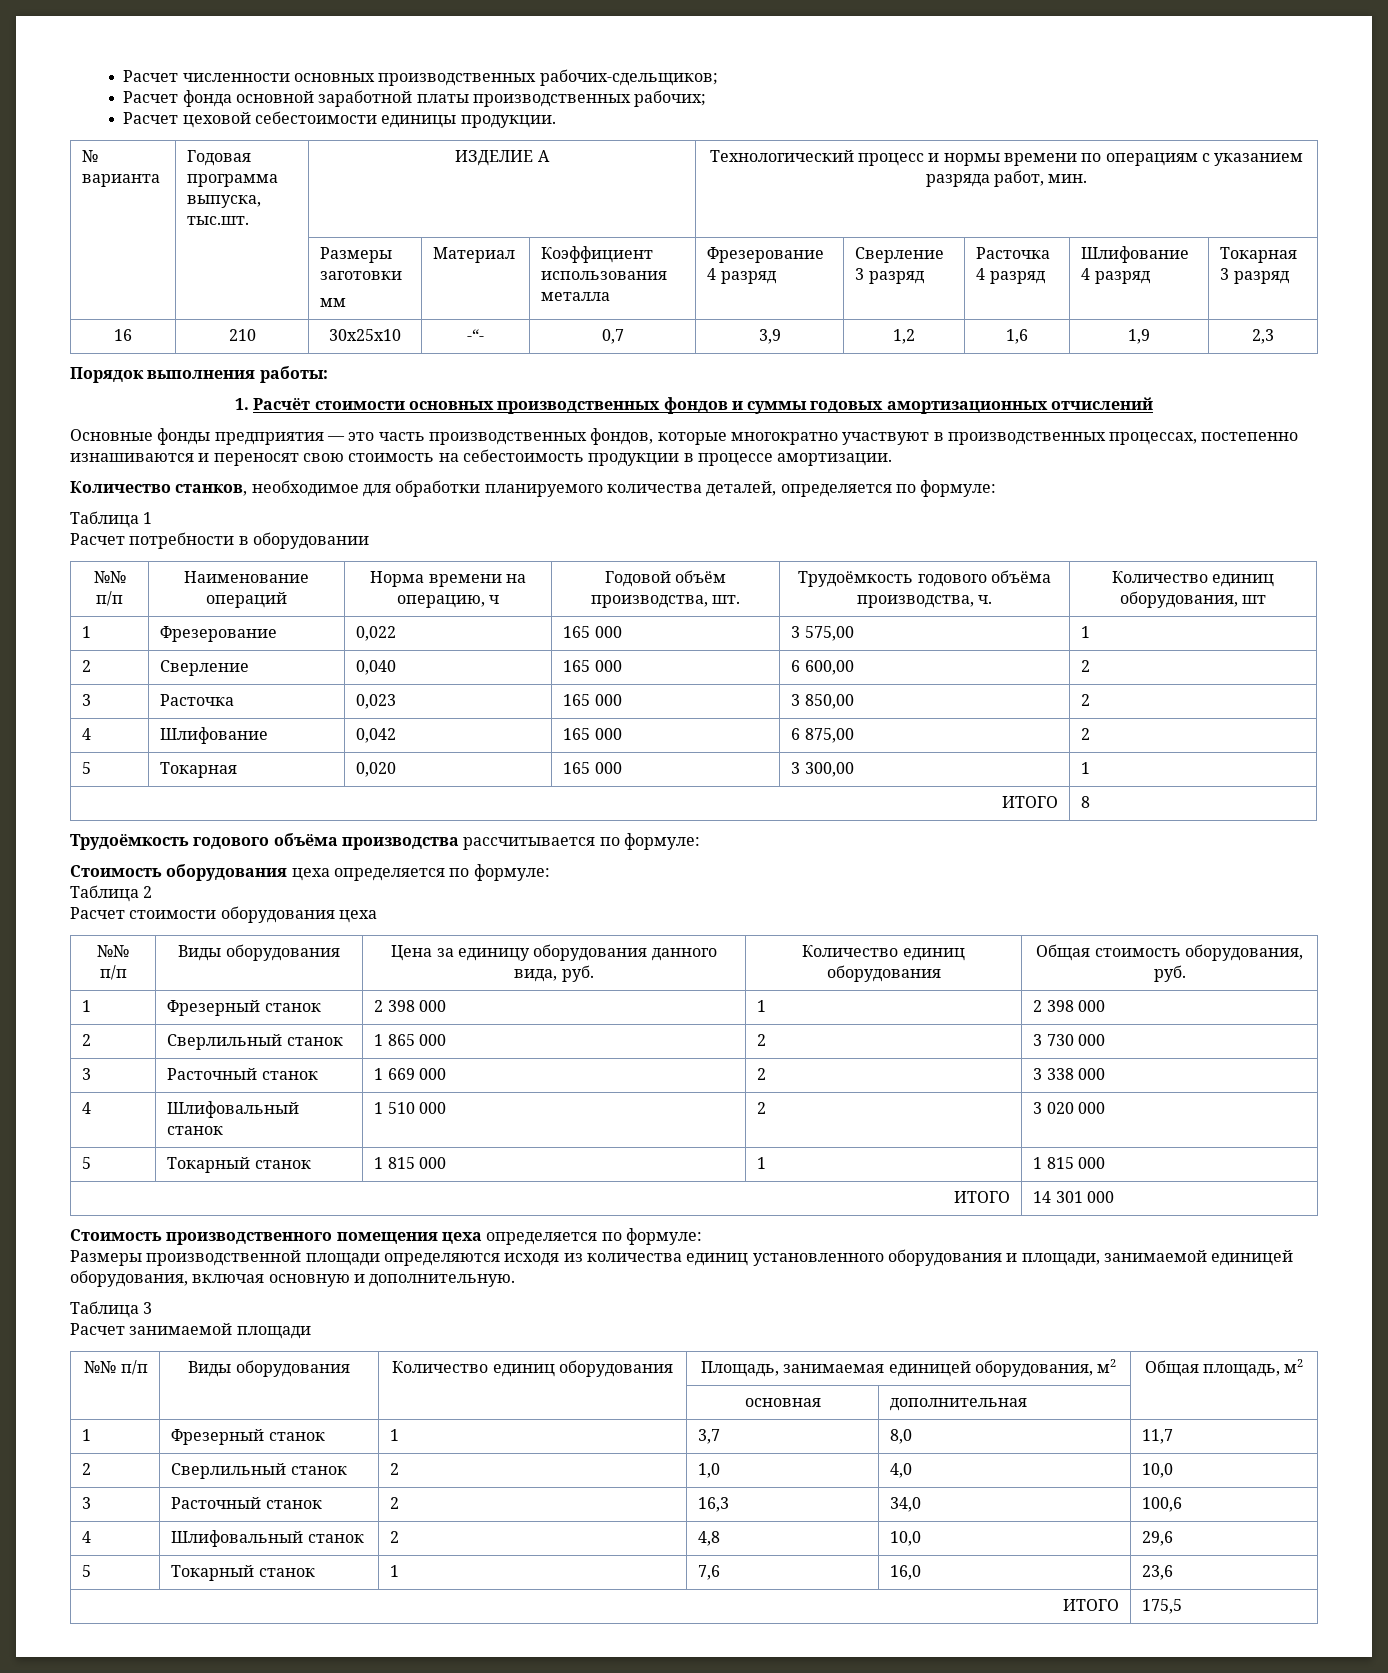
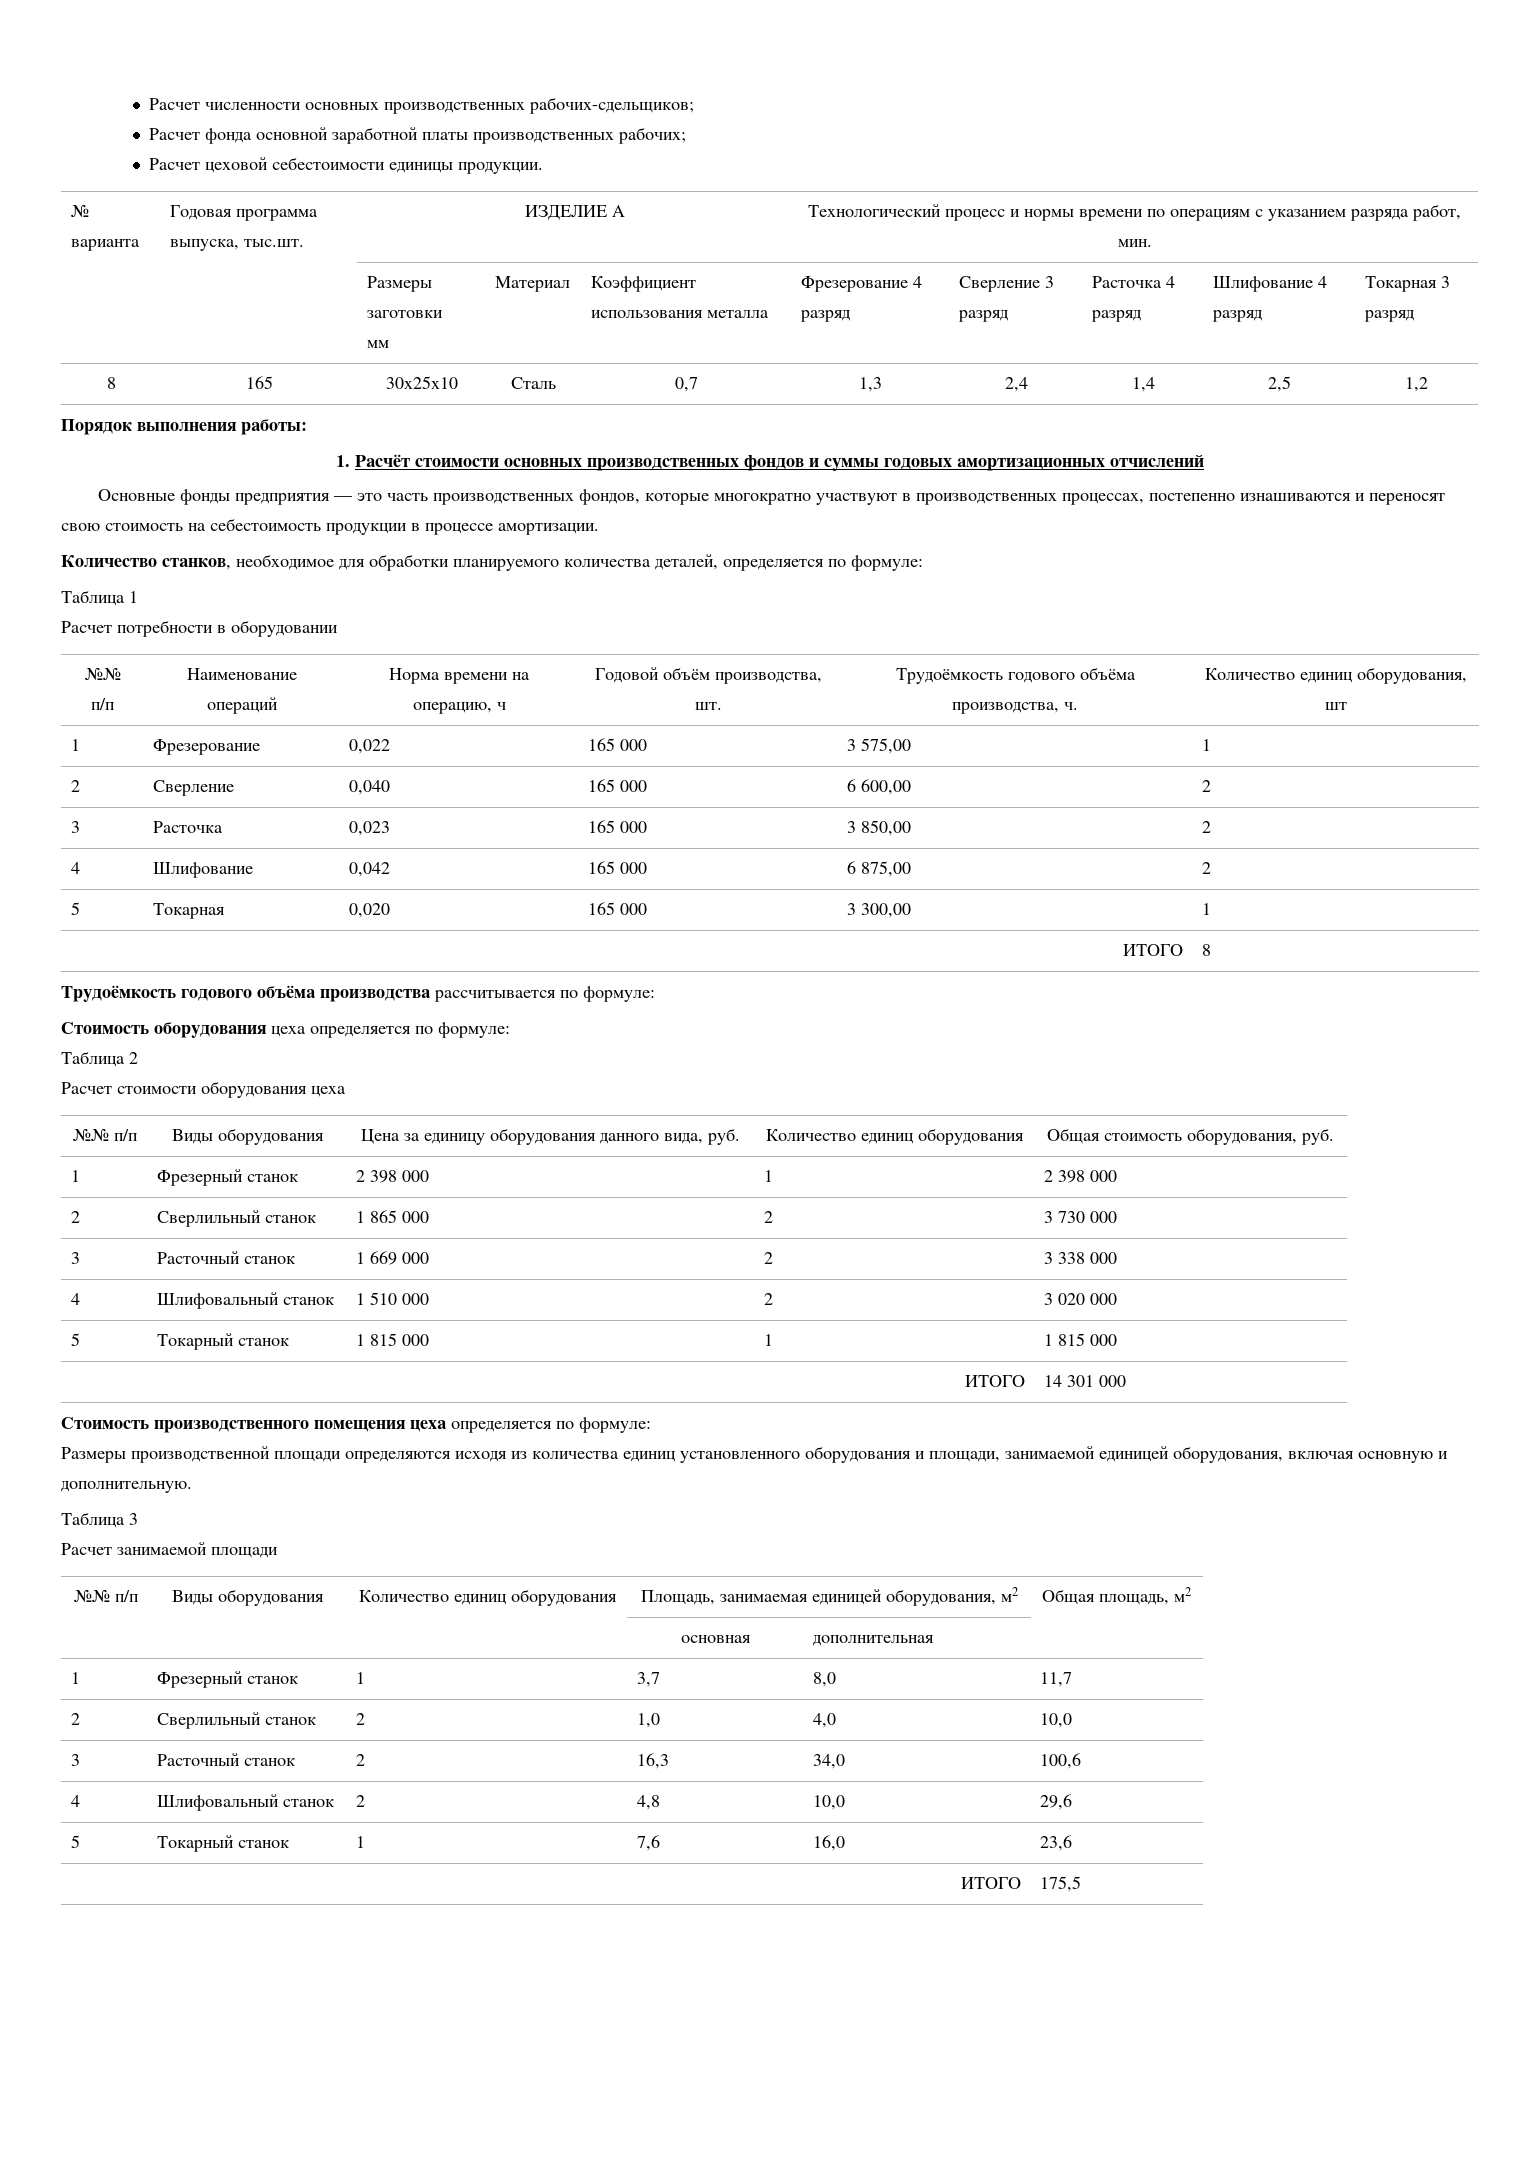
[114,329,132,341] [228,329,256,341] 16 | 210 -> [106,377,116,389] [245,376,273,389] 8 | 165
[467,329,484,341] -“- -> [511,377,556,389] Сталь
[758,329,781,344] [893,329,915,344] [1006,329,1028,344] [1128,329,1150,344] [1252,329,1274,344] 3,9 | 1,2 | 1,6 | 1,9 | 2,3 -> [859,377,882,392] [1004,377,1028,392] [1131,377,1155,392] [1268,376,1291,392] [1405,377,1428,392] 1,3 | 2,4 | 1,4 | 2,5 | 1,2

